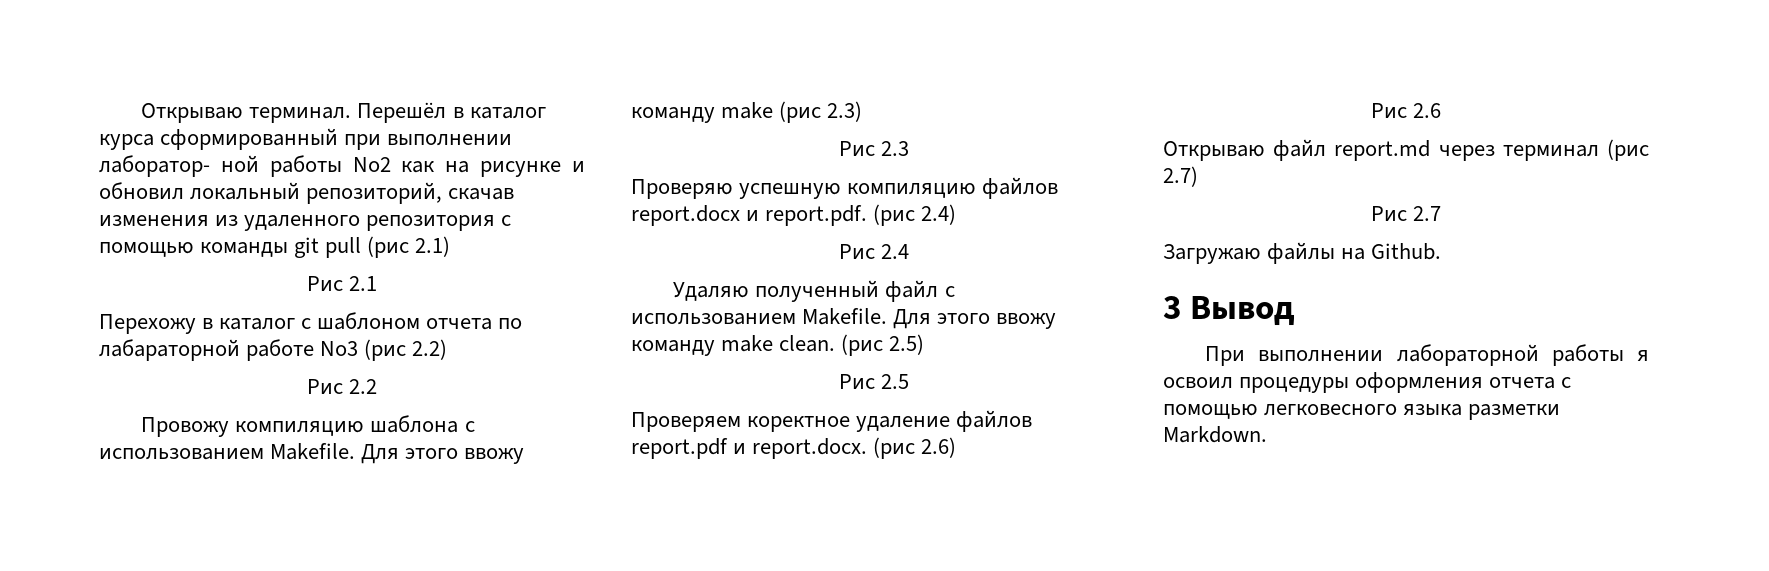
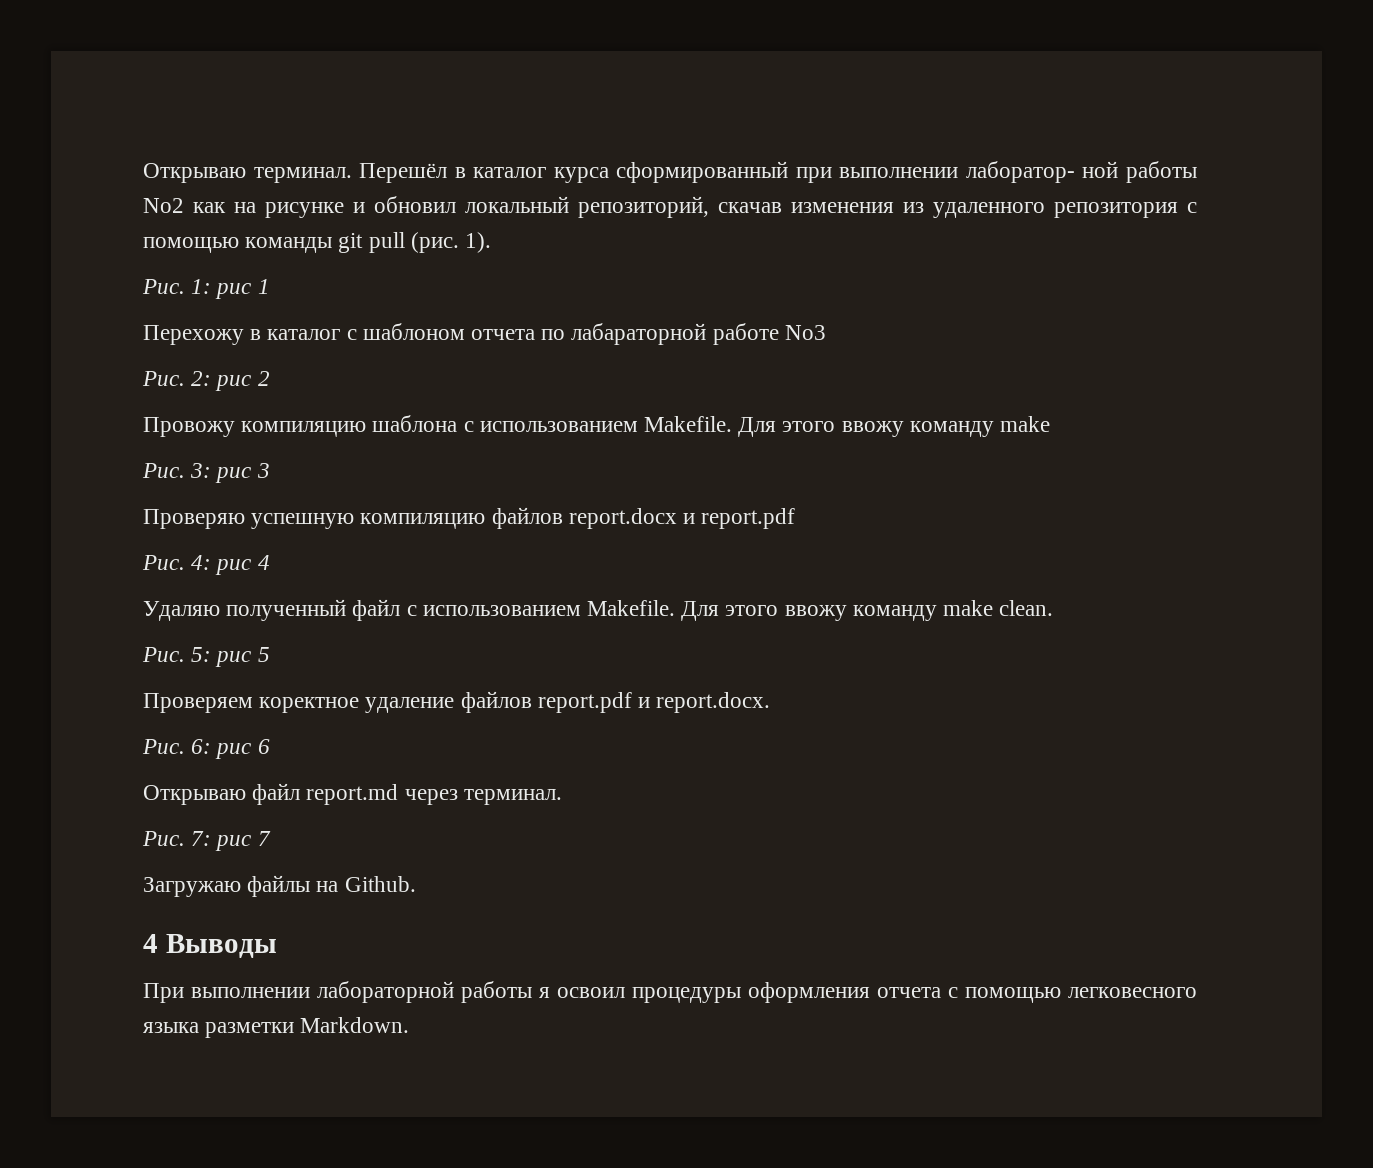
[367,236,451,258] [306,276,378,291] (рис 2.1) // Рис 2.1 -> [410,232,492,253] [142,279,270,299] (рис. 1). // Рис. 1: рис 1
[364,339,448,361] [306,379,378,394] (рис 2.2) // Рис 2.2 -> [142,371,270,391] // Рис. 2: рис 2
[779,101,863,123] [838,141,910,156] (рис 2.3) // Рис 2.3 -> [142,463,270,483] // Рис. 3: рис 3
[765,204,957,226] [838,244,910,259] report.pdf. (рис 2.4) // Рис 2.4 -> [701,508,796,529] [142,555,270,575] report.pdf // Рис. 4: рис 4
[841,334,925,356] [838,374,910,389] (рис 2.5) // Рис 2.5 -> [142,647,270,667] // Рис. 5: рис 5
[873,437,957,459] [1370,103,1442,118] (рис 2.6) // Рис 2.6 -> [142,739,270,759] // Рис. 6: рис 6
[1502,139,1649,161] [1163,166,1198,187] [1370,206,1442,221] терминал (рис 2.7) // Рис 2.7 -> [463,789,562,805] [142,831,271,851] терминал. // Рис. 7: рис 7
[1163,296,1296,326] 3 Вывод -> [143,934,277,958] 4 Выводы

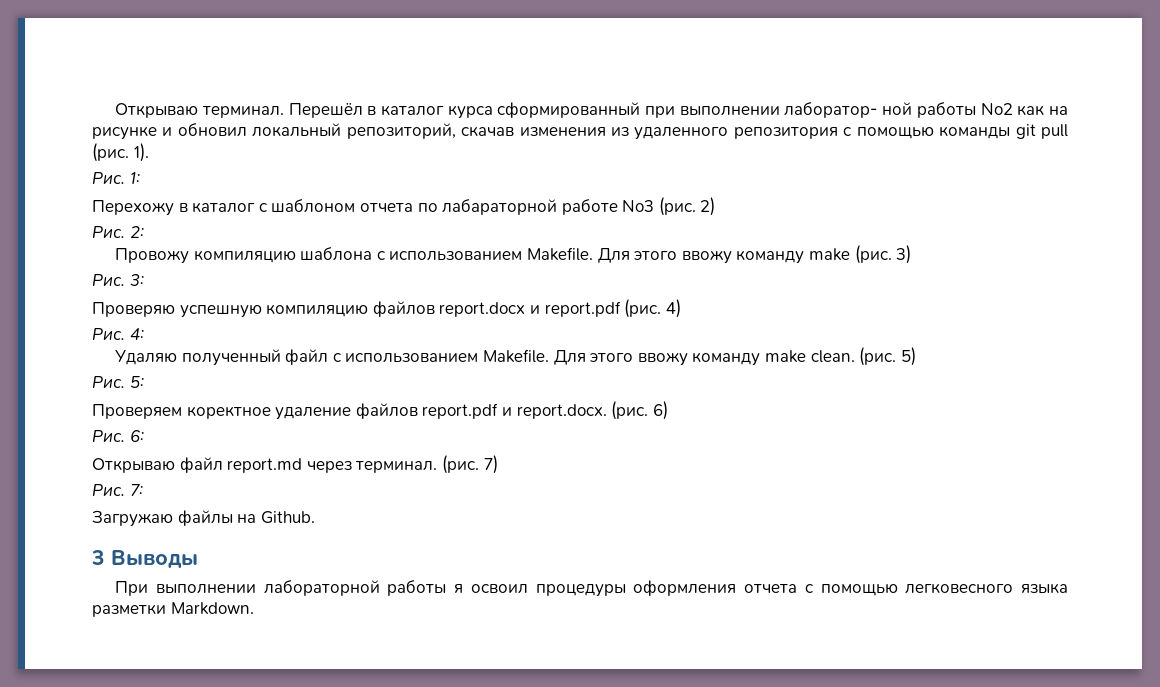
[215,279,270,299] рис 1 -> (140, 178) none
(826, 332) none -> [658,197,716,216] (рис. 2)
[215,371,270,391] рис 2 -> (144, 232) none
(1051, 424) none -> [854,245,912,264] (рис. 3)
[215,463,270,483] рис 3 -> (144, 280) none
(796, 518) none -> [624,299,681,318] (рис. 4)
[215,555,270,575] рис 4 -> (144, 334) none
(1054, 608) none -> [859,347,916,366] (рис. 5)
[215,647,270,667] рис 5 -> (144, 382) none
(771, 702) none -> [611,401,668,420] (рис. 6)
[215,739,270,759] рис 6 -> (144, 436) none
(562, 797) none -> [441,455,498,474] (рис. 7)
[215,831,271,851] рис 7 -> (143, 490) none
[143,934,158,953] 4 -> [91,550,105,565] 3

